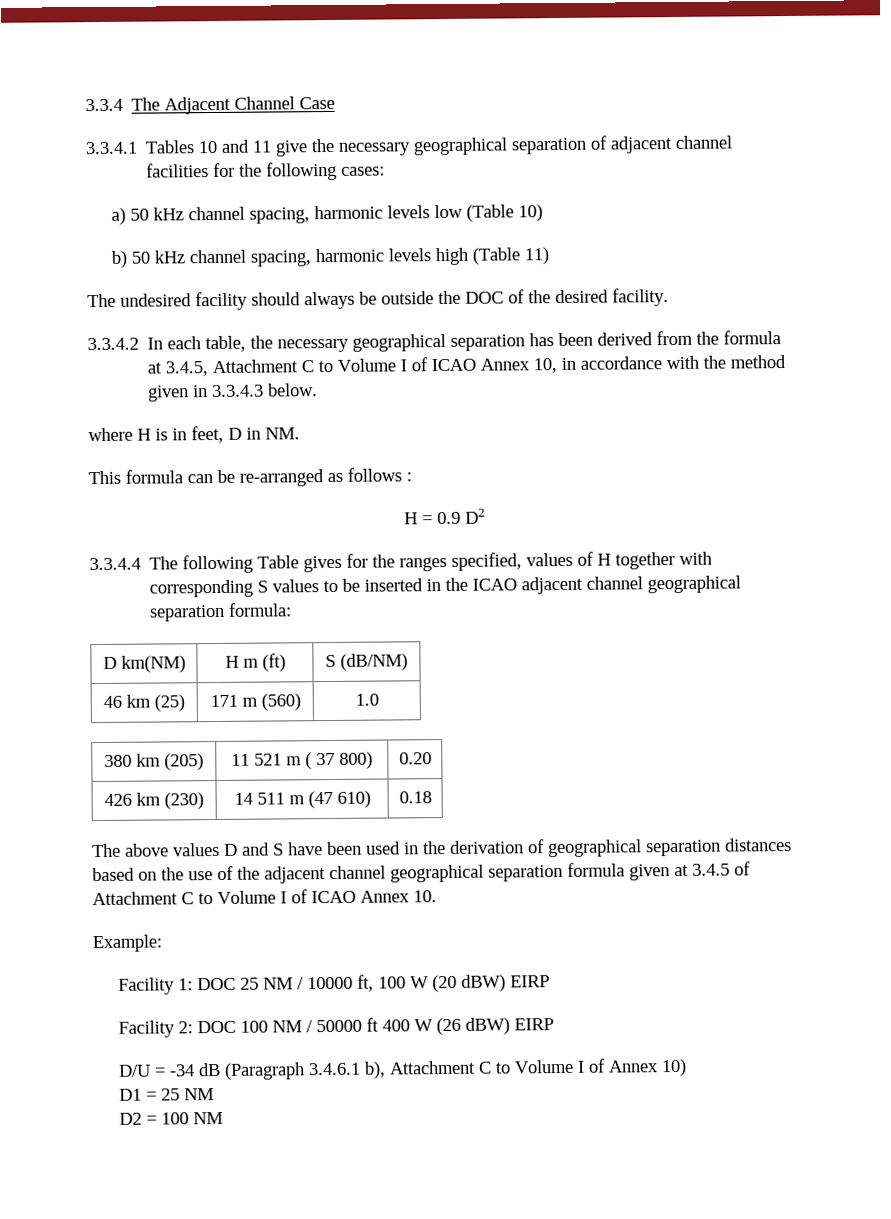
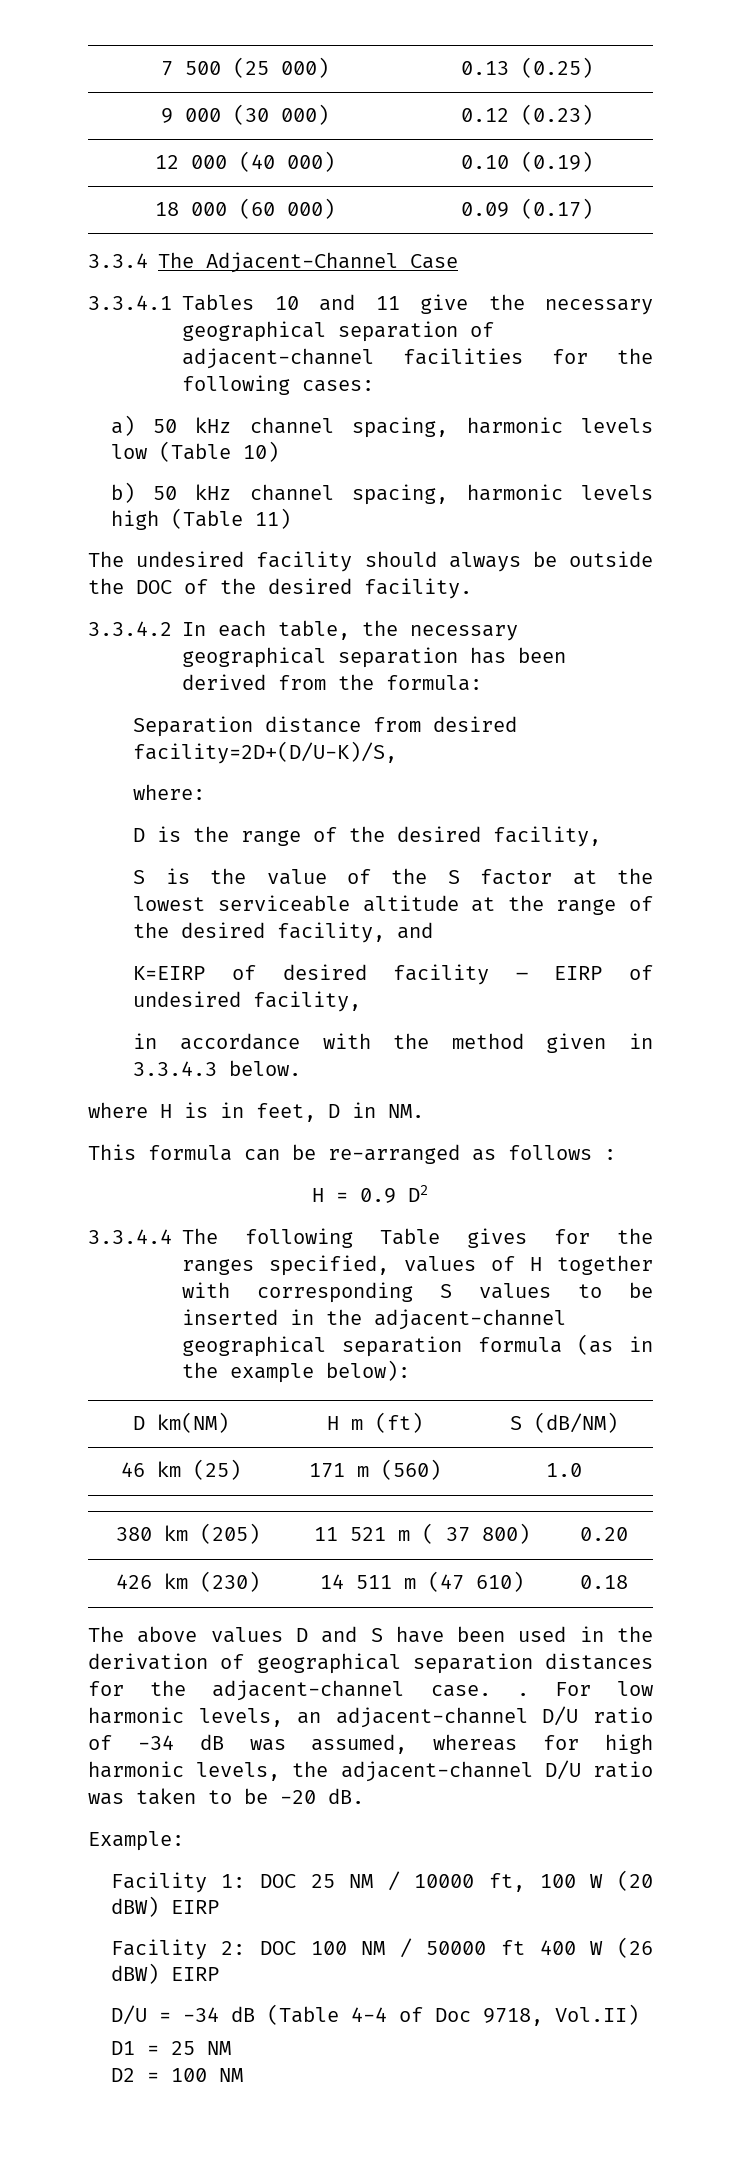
[85,96,296,115] 3.3.4 The Adjacent Channel -> [160,57,329,78] [460,57,593,78] [160,104,329,125] [460,104,593,125] [154,151,335,172] [460,151,593,172] [154,198,335,219] [460,198,593,219] [88,252,398,273] 7 500 (25 000) | 0.13 (0.25) // 9 000 (30 000) | 0.12 (0.23) // 12 000 (40 000) | 0.10 (0.19) // 18 000 (60 000) | 0.09 (0.17) // 3.3.4 The Adjacent-Channel
[610,135,733,154] adjacent channel -> [182,348,374,369] adjacent-channel
[723,330,782,345] [147,357,558,377] formula at 3.4.5, Attachment C to Volume I of ICAO Annex 10, -> [386,675,482,691] [133,716,518,737] [133,741,398,764] [133,784,206,800] [133,826,602,847] [133,868,653,885] [133,895,653,915] [133,922,434,943] [133,964,653,985] [133,991,362,1012] formula: // Separation distance from desired facility=2D+(D/U-K)/S, // where: // D is the range of the desired facility, // S is the value of the S factor at the lowest serviceable altitude at the range of the desired facility, and // K=EIRP of desired facility – EIRP of undesired facility, //
[472,575,742,595] [149,602,293,622] ICAO adjacent channel geographical separation formula: -> [374,1309,566,1330] [182,1334,653,1357] [182,1360,410,1383] adjacent-channel geographical separation formula (as in the example below):
[92,861,751,884] [92,889,437,906] based on the use of the adjacent channel geographical separation formula given at 3.4.5 of Attachment C to Volume I of ICAO Annex 10. -> [88,1680,653,1701] [88,1706,653,1728] [88,1734,653,1754] [88,1760,653,1782] [88,1788,364,1805] for the adjacent-channel case. . For low harmonic levels, an adjacent-channel D/U ratio of -34 dB was assumed, whereas for high harmonic levels, the adjacent-channel D/U ratio was taken to be -20 dB.
[224,1058,688,1080] (Paragraph 3.4.6.1 b), Attachment C to Volume I of Annex 10) -> [266,2004,639,2026] (Table 4-4 of Doc 9718, Vol.II)

